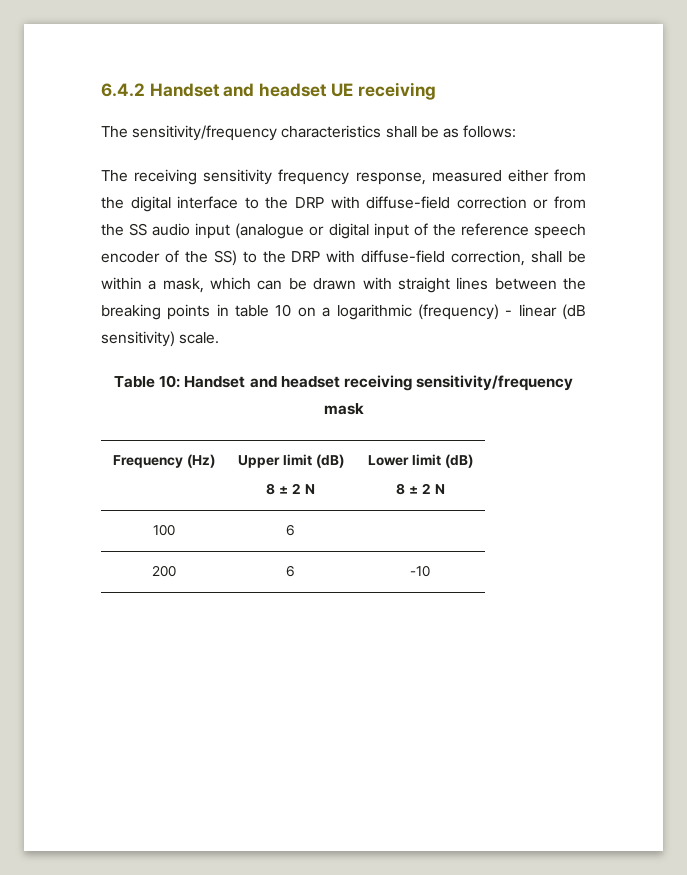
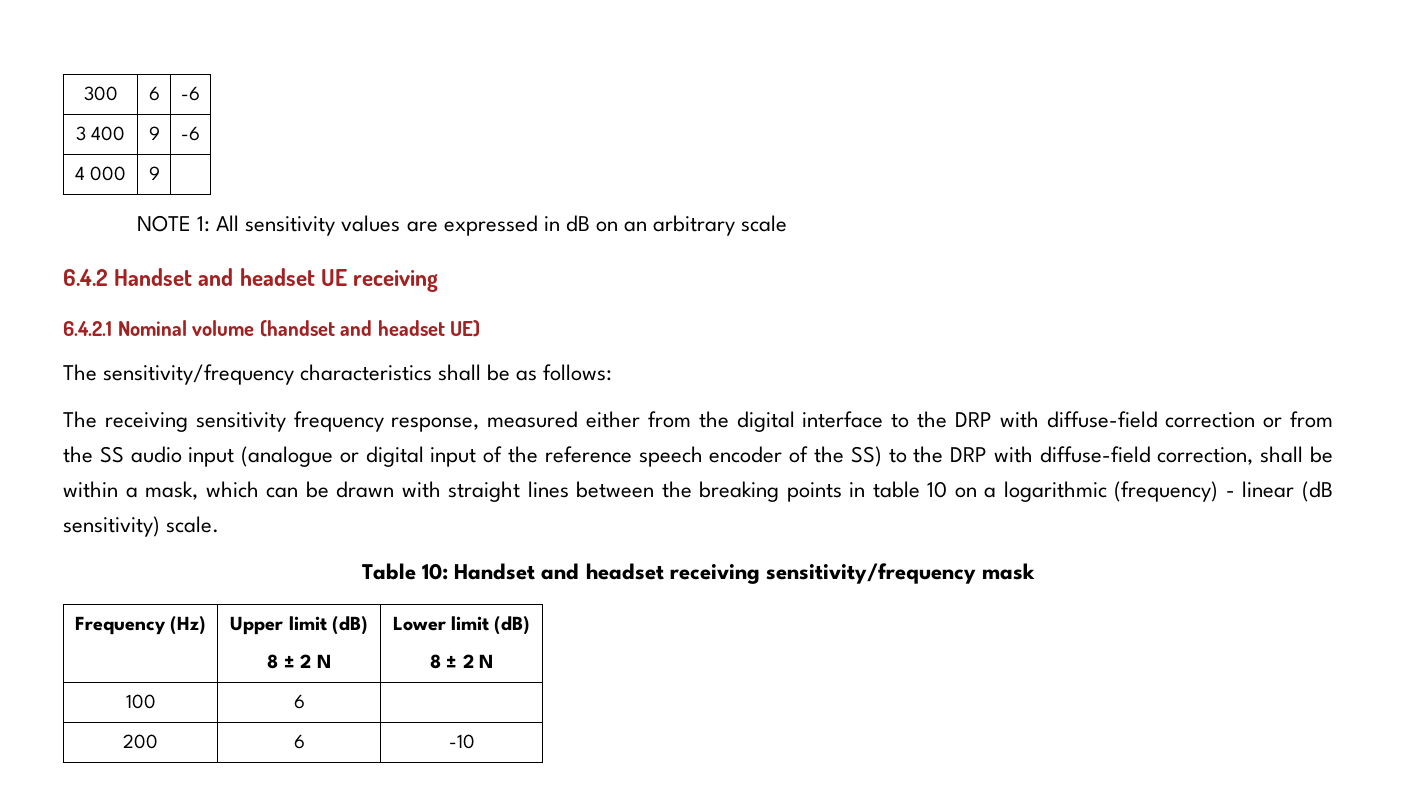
(101, 90) none -> [83,86,118,101] [148,86,160,101] [181,86,200,101] [75,126,126,141] [148,126,160,140] [181,126,200,141] [74,166,127,181] [148,166,160,180] [137,215,788,236] 300 | 6 | -6 // 3 400 | 9 | -6 // 4 000 | 9 | // NOTE 1: All sensitivity values are expressed in dB on an arbitrary scale //
(436, 91) none -> [63,320,481,337] // 6.4.2.1 Nominal volume (handset and headset UE)

